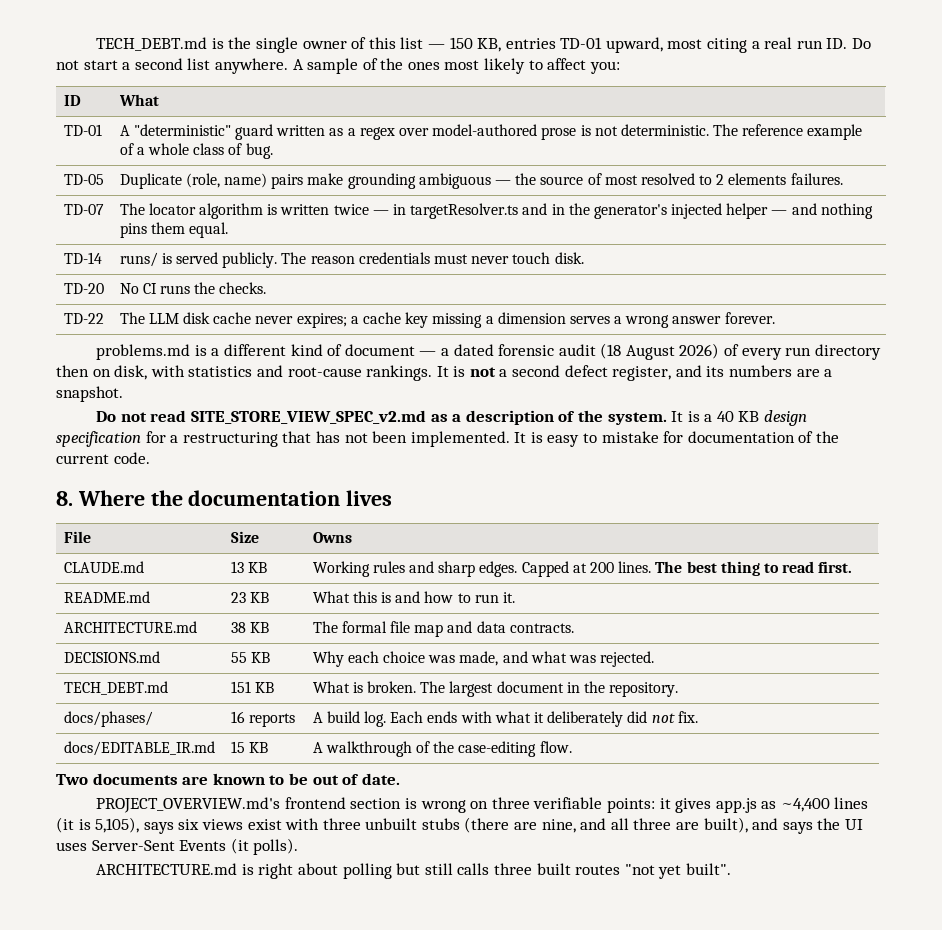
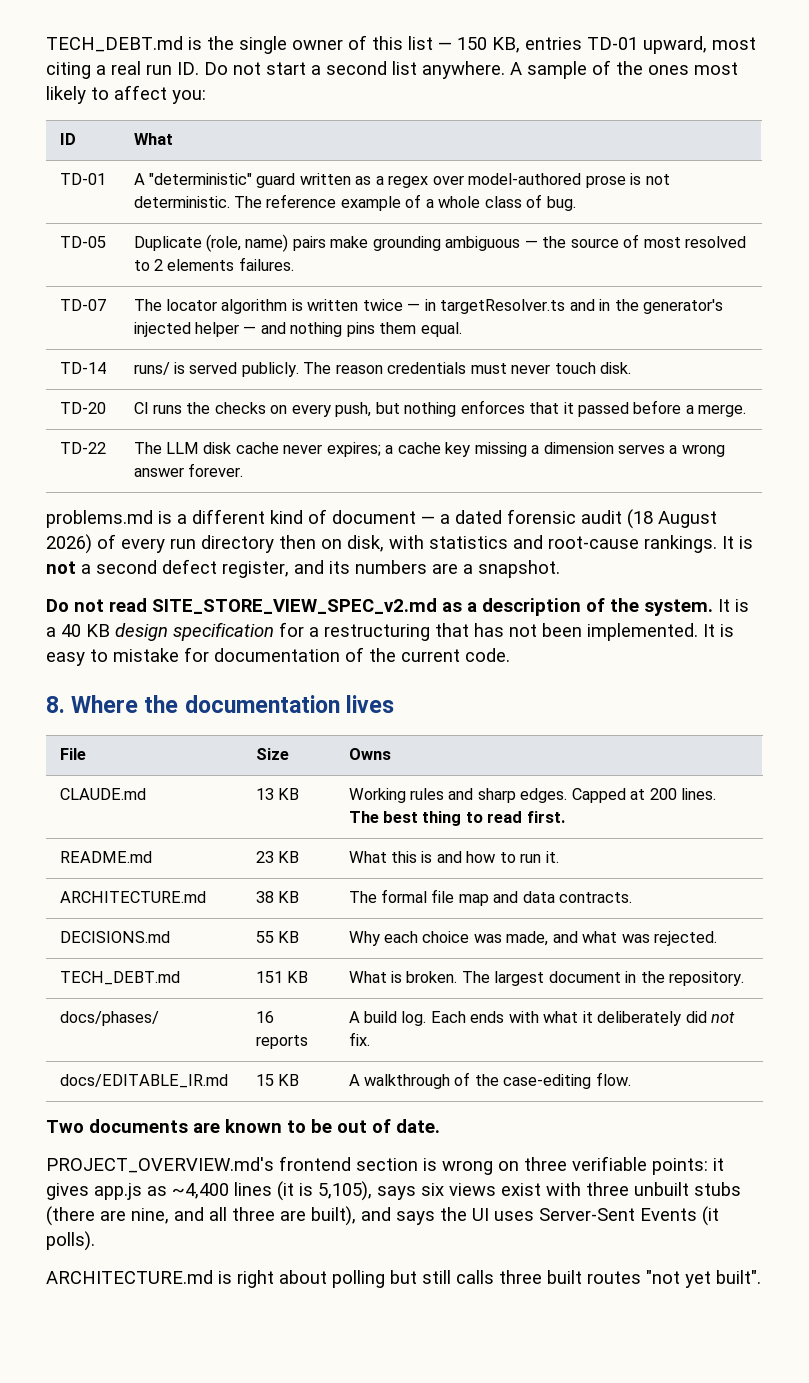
[119,283,139,294] No -> (106, 408) none
[219,282,267,294] checks. -> [214,400,747,417] checks on every push, but nothing enforces that it passed before a merge.

